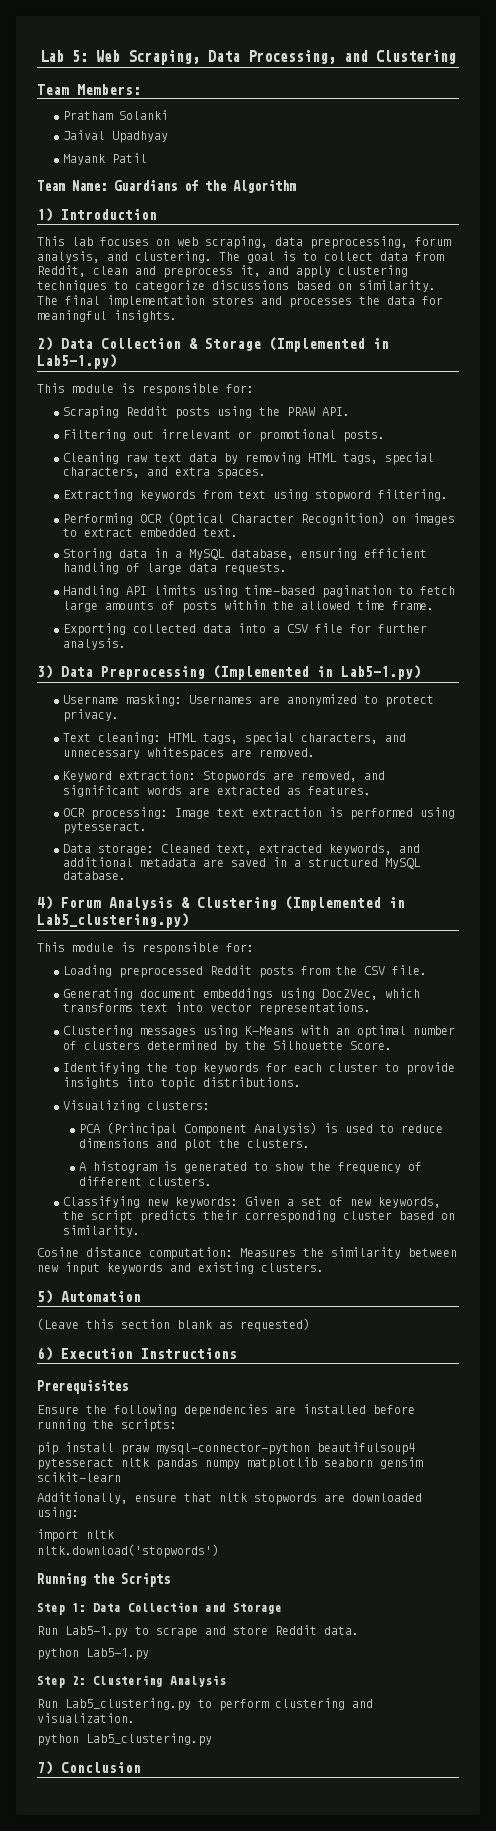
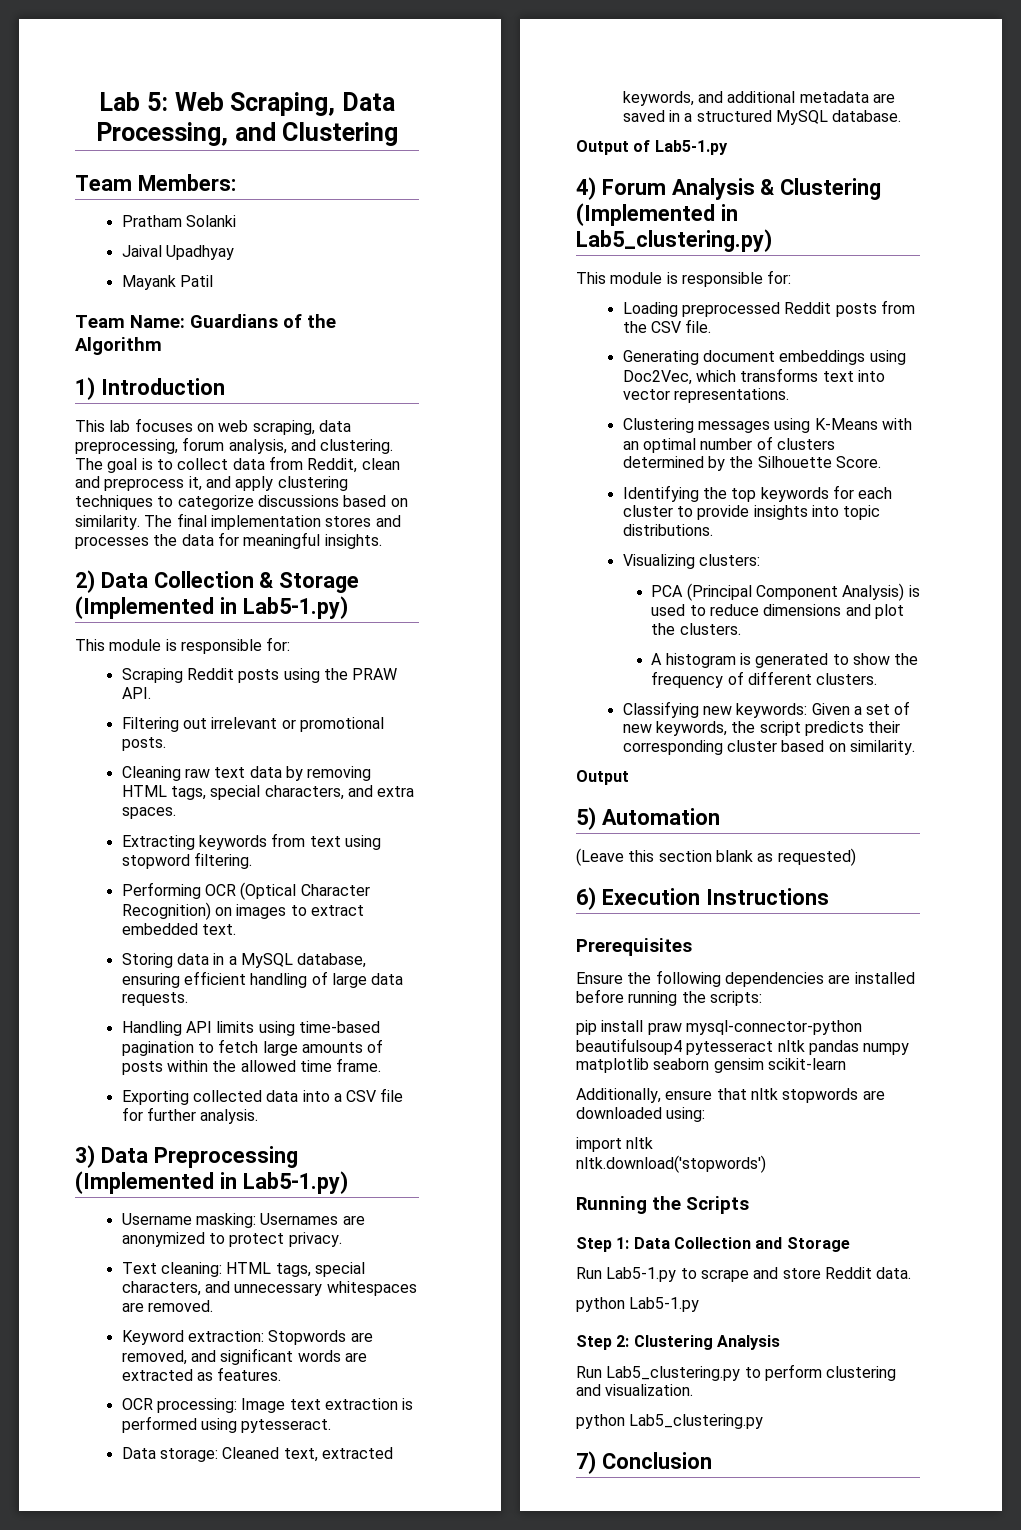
(127, 875) none -> [576,140,728,155] // Output of Lab5-1.py
[37,1247,457,1260] [37,1262,324,1275] Cosine distance computation: Measures the similarity between new input keywords and existing clusters. -> [576,770,629,785] Output

